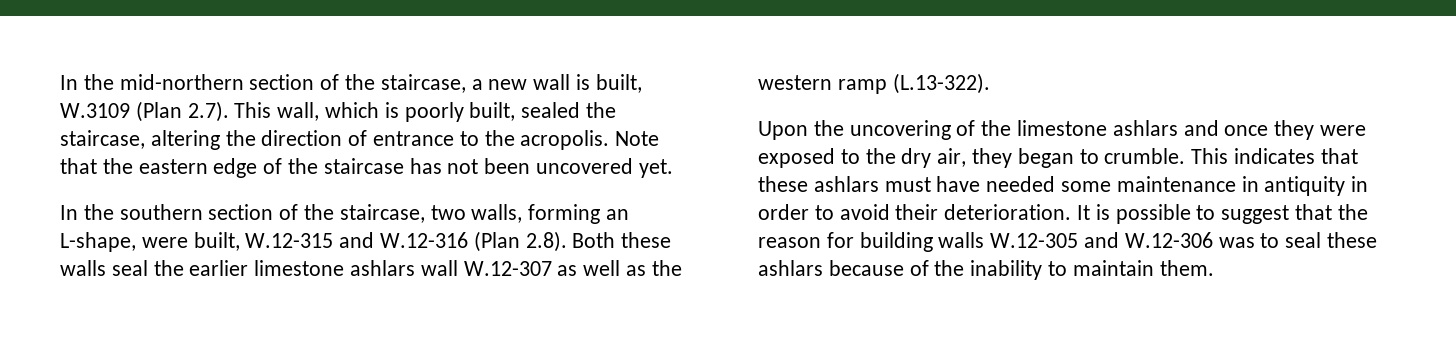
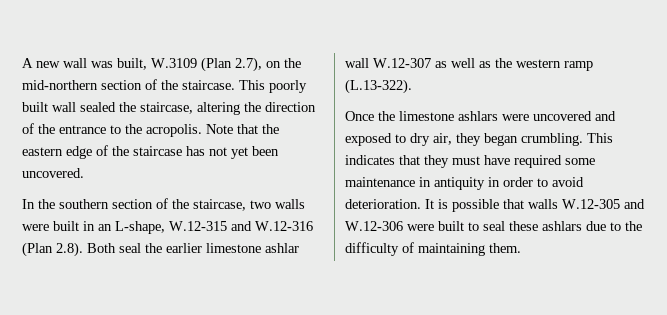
[60,75,78,90] In -> [22,57,281,72] A new wall was built, W.3109 (Plan 2.7), on
[380,74,642,93] [60,101,516,122] staircase, a new wall is built, W.3109 (Plan 2.7). This wall, which is poorly built, -> [182,80,307,93] [22,102,76,112] staircase. This poorly built wall
(368, 138) none -> [38,124,55,134] the
[484,158,673,178] been uncovered yet. -> [231,146,279,159] [22,168,84,178] yet been uncovered.
[471,204,630,224] [60,232,240,252] walls, forming an L-shape, were built, -> [275,199,305,209] [22,221,165,234] walls were built in an L-shape,
[621,232,672,248] [60,260,106,276] these walls -> (116, 248) none
[350,260,416,276] ashlars -> [265,243,299,253] ashlar
[758,120,1367,140] Upon the uncovering of the limestone ashlars and once they were -> [345,111,616,121] Once the limestone ashlars were uncovered and
[865,148,896,164] the -> (406, 138) none
[1079,148,1186,164] to crumble. -> [521,133,583,146] crumbling.
[758,176,879,192] these ashlars -> [424,155,449,168] they
[986,176,1056,192] needed -> [514,155,562,168] required
[895,204,939,220] their -> (584, 182) none
[1196,204,1368,224] [758,232,933,252] to suggest that the reason for building -> [503,199,524,209] that
[1218,237,1255,248] was -> [407,221,464,231] were built
[828,260,1154,280] because of the inability to maintain -> [586,221,642,231] [345,242,485,256] due to the difficulty of maintaining

